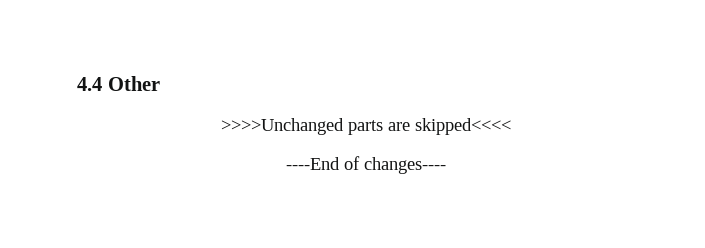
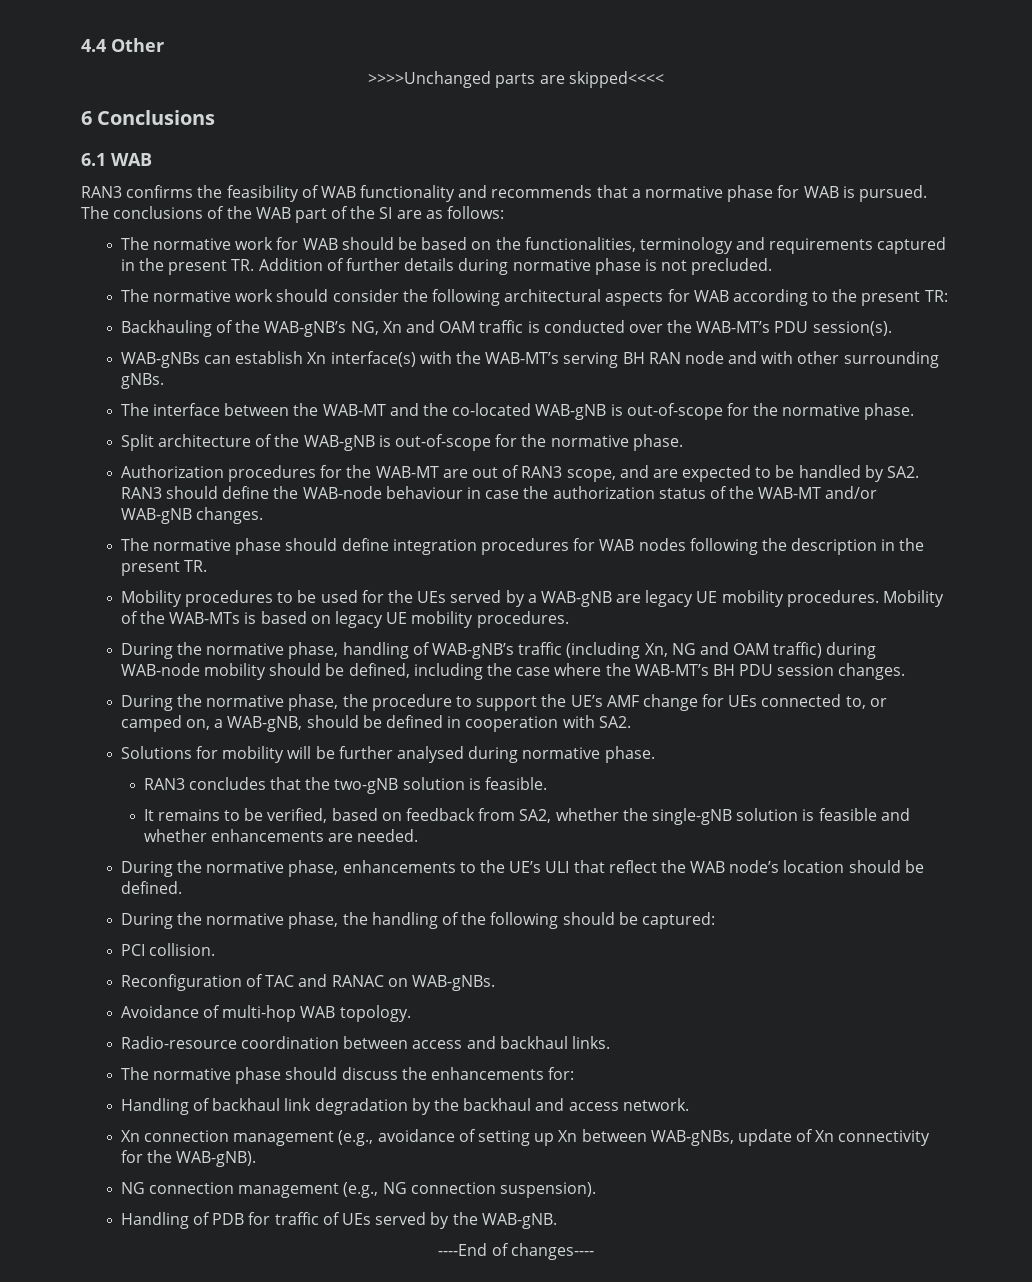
(511, 126) none -> [81,110,216,125] [81,153,152,166] [81,185,927,202] [81,206,505,223] [120,237,947,254] [120,258,773,275] [120,289,948,306] [120,320,892,337] [120,351,939,368] [120,373,164,389] [120,403,915,420] [120,434,683,451] [120,465,920,482] [120,486,878,499] [120,507,264,524] [120,538,925,555] [120,560,208,576] [120,590,945,607] [120,611,569,628] [120,642,877,659] [120,663,906,680] [120,694,887,711] [120,715,631,732] [120,746,655,763] [143,777,548,794] [143,808,910,825] [143,829,419,842] [120,860,924,877] [120,881,182,894] [120,912,715,929] [120,943,216,956] [120,974,495,991] [120,1005,411,1022] [120,1036,610,1049] [120,1067,575,1084] [120,1098,689,1115] [120,1129,931,1146] [120,1150,257,1167] [120,1182,596,1198] [120,1212,557,1229] // 6 Conclusions // 6.1 WAB // RAN3 confirms the feasibility of WAB functionality and recommends that a normative phase for WAB is pursued. The conclusions of the WAB part of the SI are as follows: // The normative work for WAB should be based on the functionalities, terminology and requirements captured in the present TR. Addition of further details during normative phase is not precluded. // The normative work should consider the following architectural aspects for WAB according to the present TR: // Backhauling of the WAB-gNB’s NG, Xn and OAM traffic is conducted over the WAB-MT’s PDU session(s). // WAB-gNBs can establish Xn interface(s) with the WAB-MT’s serving BH RAN node and with other surrounding gNBs. // The interface between the WAB-MT and the co-located WAB-gNB is out-of-scope for the normative phase. // Split architecture of the WAB-gNB is out-of-scope for the normative phase. // Authorization procedures for the WAB-MT are out of RAN3 scope, and are expected to be handled by SA2. RAN3 should define the WAB-node behaviour in case the authorization status of the WAB-MT and/or WAB-gNB changes. // The normative phase should define integration procedures for WAB nodes following the description in the present TR. // Mobility procedures to be used for the UEs served by a WAB-gNB are legacy UE mobility procedures. Mobility of the WAB-MTs is based on legacy UE mobility procedures. // During the normative phase, handling of WAB-gNB’s traffic (including Xn, NG and OAM traffic) during WAB-node mobility should be defined, including the case where the WAB-MT’s BH PDU session changes. // During the normative phase, the procedure to support the UE’s AMF change for UEs connected to, or camped on, a WAB-gNB, should be defined in cooperation with SA2. // Solutions for mobility will be further analysed during normative phase. // RAN3 concludes that the two-gNB solution is feasible. // It remains to be verified, based on feedback from SA2, whether the single-gNB solution is feasible and whether enhancements are needed. // During the normative phase, enhancements to the UE’s ULI that reflect the WAB node’s location should be defined. // During the normative phase, the handling of the following should be captured: // PCI collision. // Reconfiguration of TAC and RANAC on WAB-gNBs. // Avoidance of multi-hop WAB topology. // Radio-resource coordination between access and backhaul links. // The normative phase should discuss the enhancements for: // Handling of backhaul link degradation by the backhaul and access network. // Xn connection management (e.g., avoidance of setting up Xn between WAB-gNBs, update of Xn connectivity for the WAB-gNB). // NG connection management (e.g., NG connection suspension). // Handling of PDB for traffic of UEs served by the WAB-gNB.

